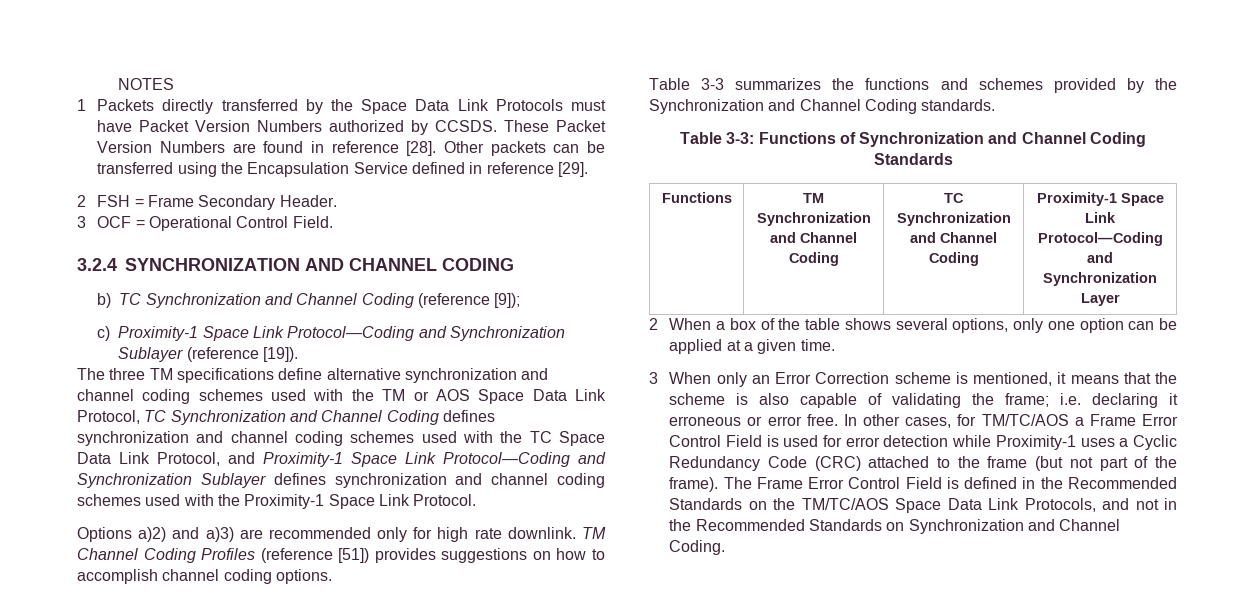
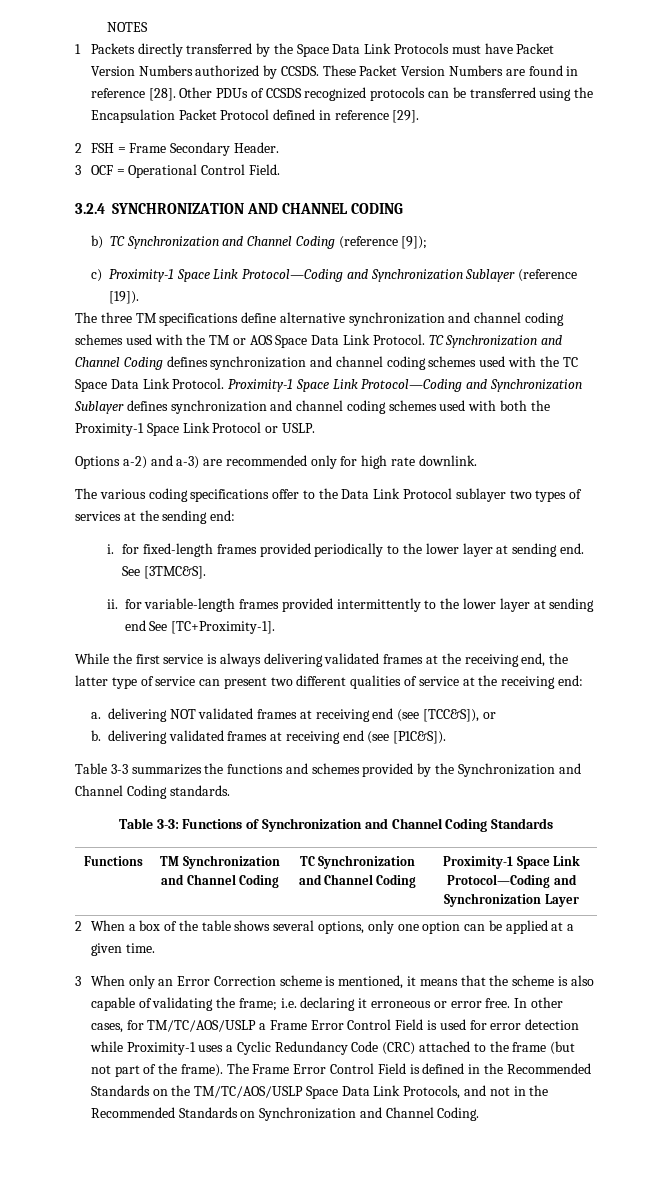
[490,141,546,156] packets -> [216,87,426,101] PDUs of CCSDS recognized protocols
[353,162,408,174] Service -> [178,109,270,120] Packet Protocol
[77,410,140,424] Protocol, -> [372,334,425,345] Protocol.
[157,452,255,466] Protocol, and -> [172,378,225,389] Protocol.
(214, 500) none -> [500,400,528,411] both
[413,494,477,506] [77,527,234,542] Protocol. // Options a)2) and a)3) -> [212,422,315,433] [75,455,200,469] Protocol or USLP. // Options a-2) and a-3)
[582,527,606,539] [77,548,605,563] [77,569,332,584] TM Channel Coding Profiles (reference [51]) provides suggestions on how to accomplish channel coding options. -> [75,488,583,502] [75,510,236,524] [106,543,584,557] [122,566,207,579] [106,598,595,612] [124,620,276,634] [75,653,569,667] [75,675,583,689] [90,708,496,722] [90,730,447,744] // The various coding specifications offer to the Data Link Protocol sublayer two types of services at the sending end: // i. for fixed-length frames provided periodically to the lower layer at sending end. See [3TMC&S]. // ii. for variable-length frames provided intermittently to the lower layer at sending end See [TC+Proximity-1]. // While the first service is always delivering validated frames at the receiving end, the latter type of service can present two different qualities of service at the receiving end: // a. delivering NOT validated frames at receiving end (see [TCC&S]), or // b. delivering validated frames at receiving end (see [P1C&S]).
[981,414,1069,426] TM/TC/AOS -> [147,1020,257,1032] TM/TC/AOS/USLP
[801,498,889,510] TM/TC/AOS -> [194,1086,304,1098] TM/TC/AOS/USLP

